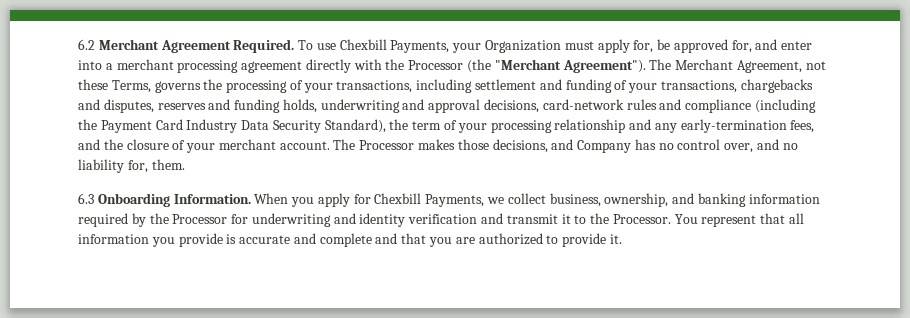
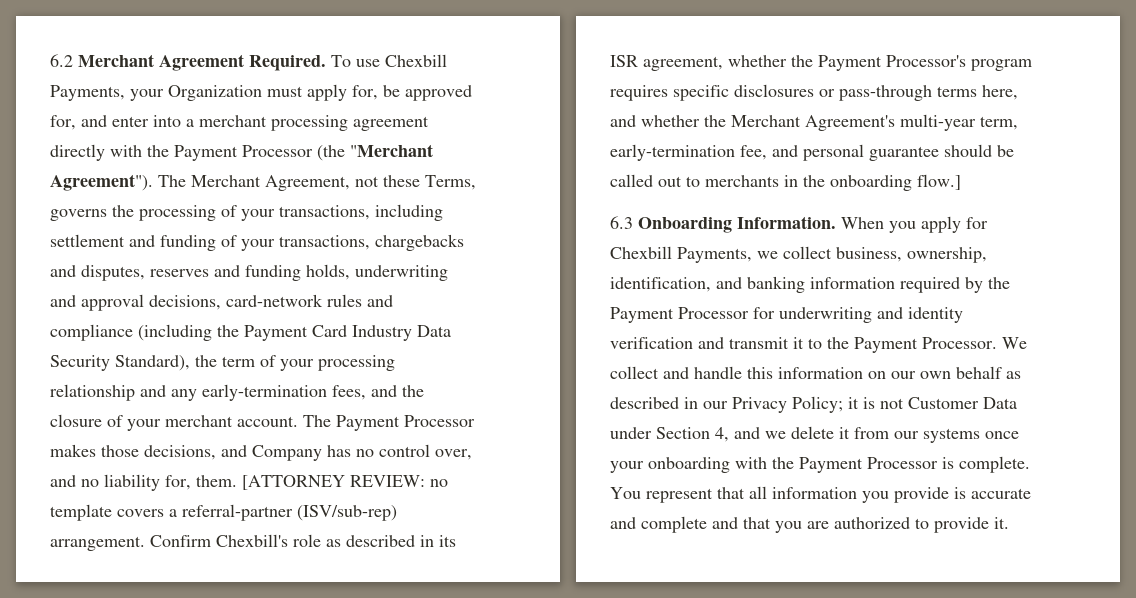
(405, 64) none -> [174,145,238,161] Payment
(356, 144) none -> [336,415,400,431] Payment
(185, 164) none -> [242,475,448,490] [50,504,397,521] [50,534,456,551] [610,55,1032,71] [610,84,1018,101] [610,114,1018,131] [610,144,1014,161] [610,174,961,191] [ATTORNEY REVIEW: no template covers a referral-partner (ISV/sub-rep) arrangement. Confirm Chexbill's role as described in its ISR agreement, whether the Payment Processor's program requires specific disclosures or pass-through terms here, and whether the Merchant Agreement's multi-year term, early-termination fee, and personal guarantee should be called out to merchants in the onboarding flow.]
(669, 200) none -> [610,277,711,292] identification,
(169, 218) none -> [610,307,674,323] Payment
[612,214,671,224] Processor. -> [854,337,1027,353] [610,366,1021,379] [610,396,1017,413] [610,426,1019,443] [610,456,1030,473] Payment Processor. We collect and handle this information on our own behalf as described in our Privacy Policy; it is not Customer Data under Section 4, and we delete it from our systems once your onboarding with the Payment Processor is complete.

